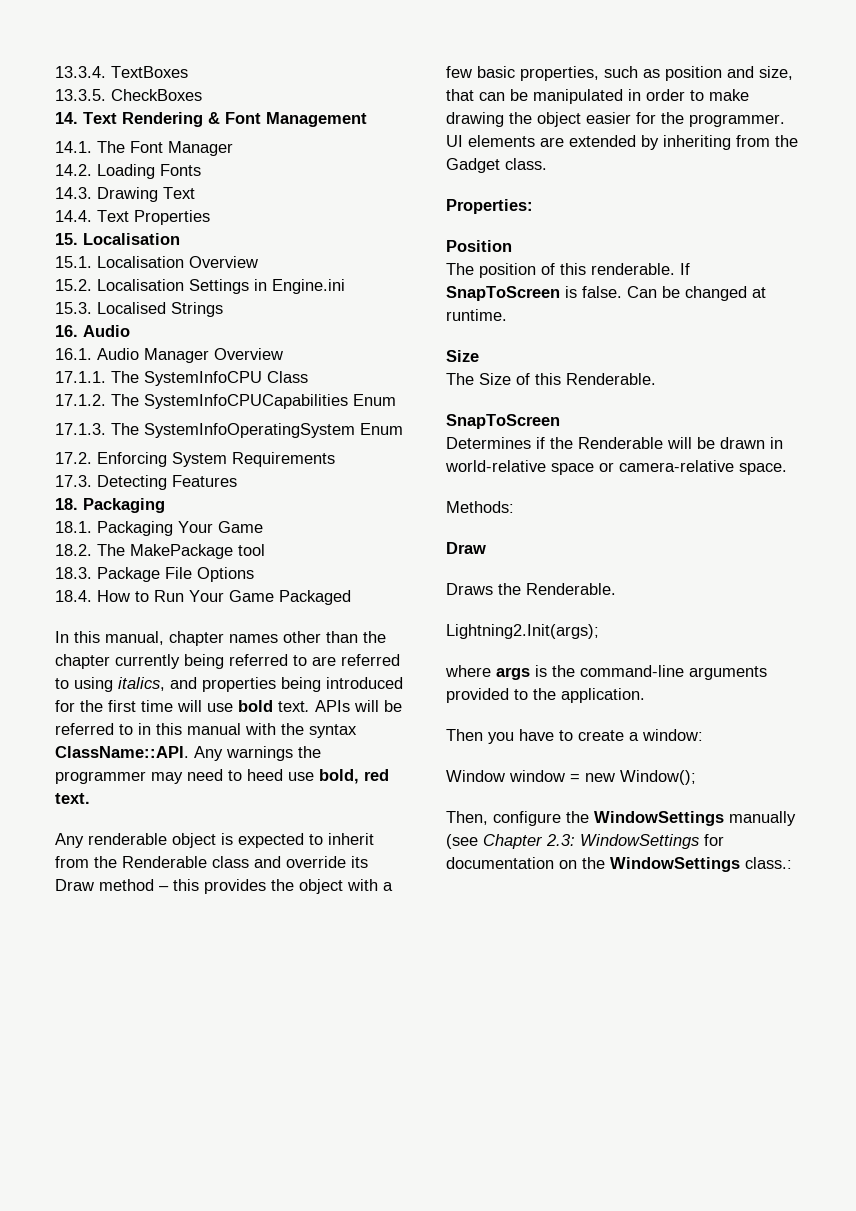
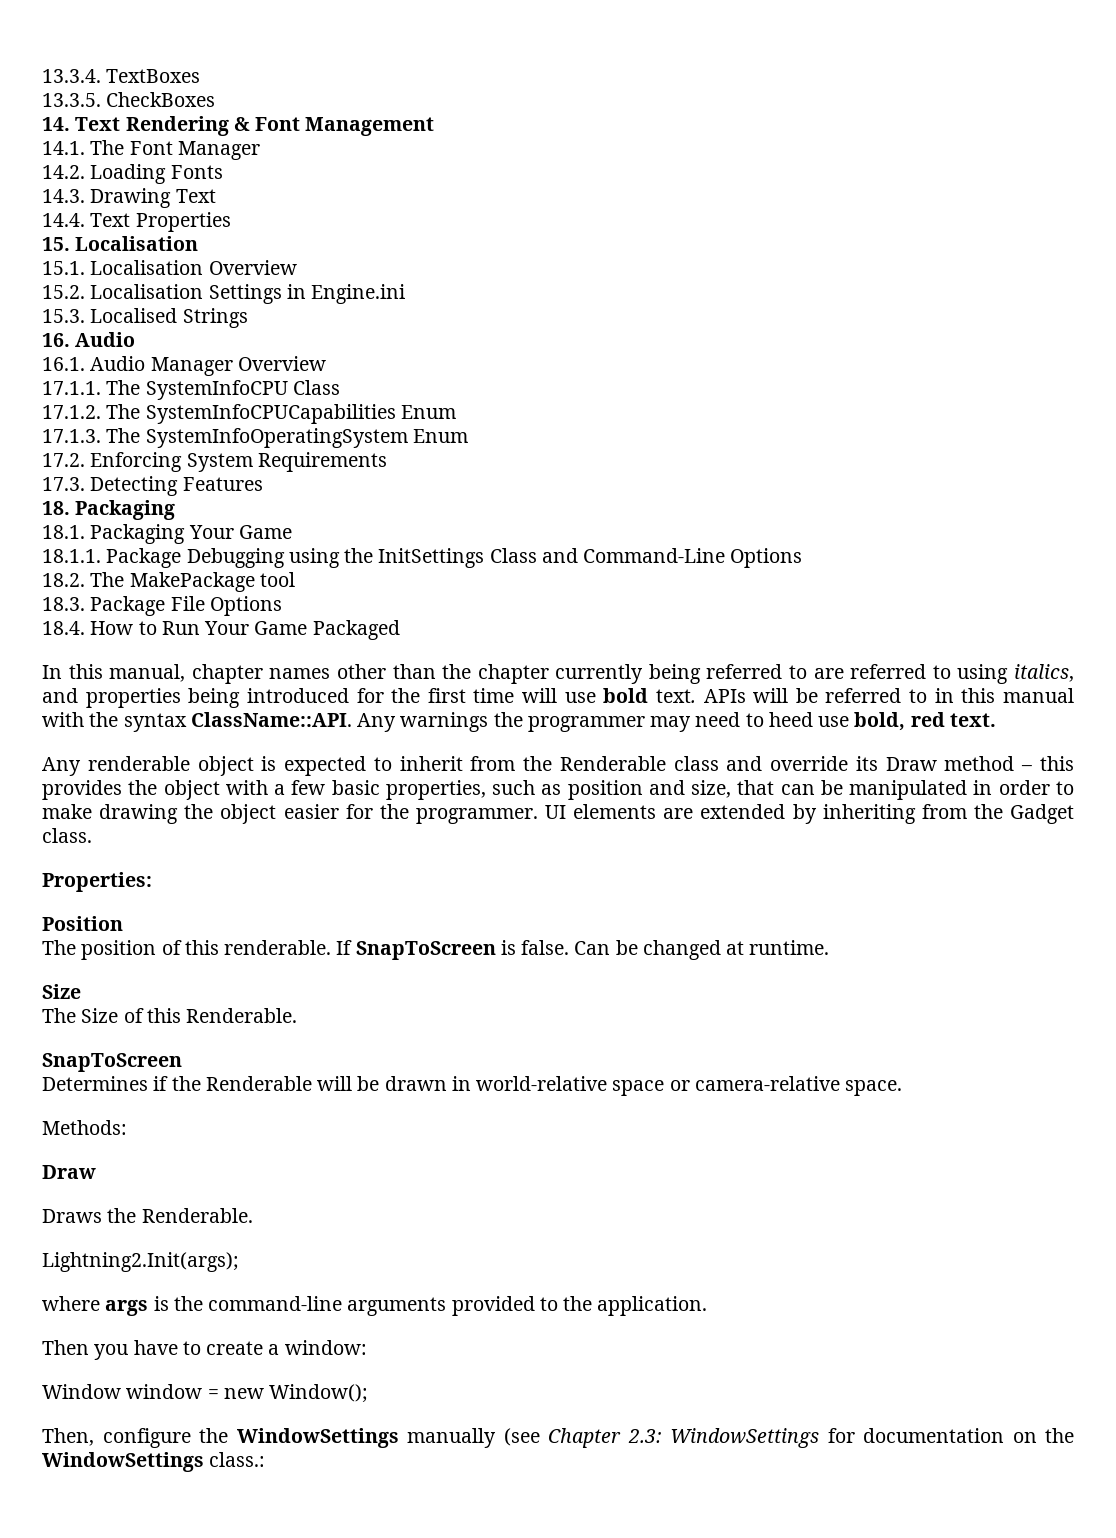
(263, 527) none -> [42,548,803,568] // 18.1.1. Package Debugging using the InitSettings Class and Command-Line Options

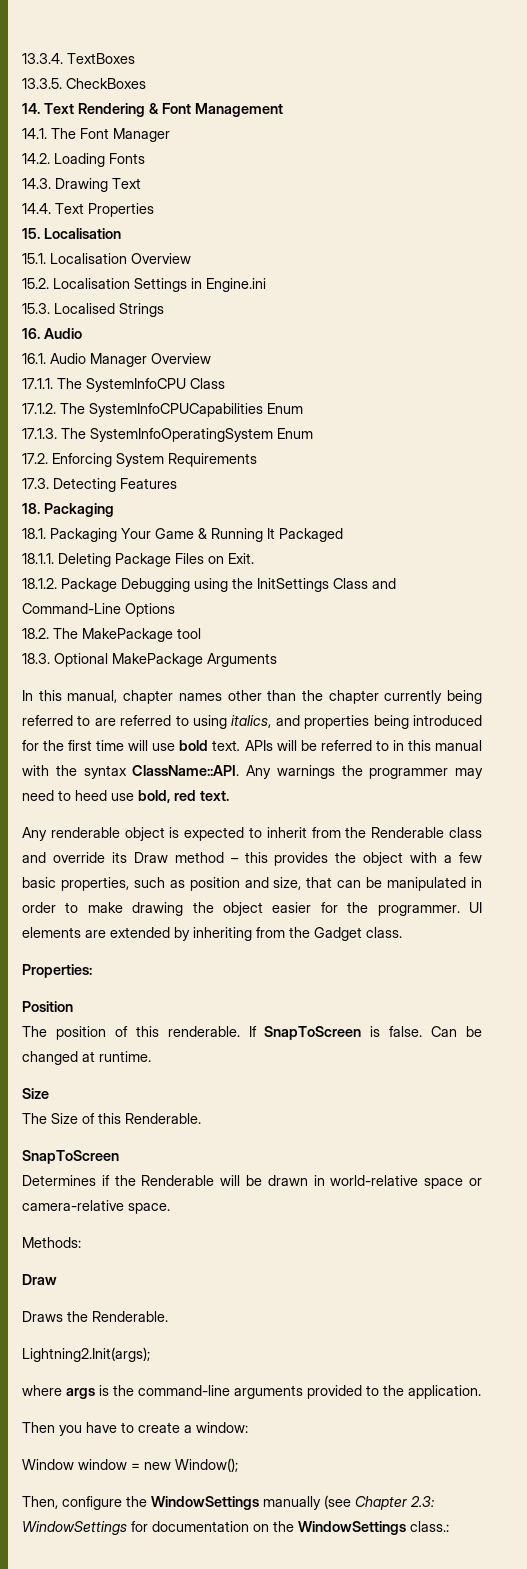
[42,549,101,563] // 18.1.1. -> [198,528,343,542] [22,553,254,567] [22,578,57,589] & Running It Packaged // 18.1.1. Deleting Package Files on Exit. // 18.1.2.
[90,596,282,616] [42,620,400,640] Package File Options // 18.4. How to Run Your Game Packaged -> [54,653,277,667] Optional MakePackage Arguments

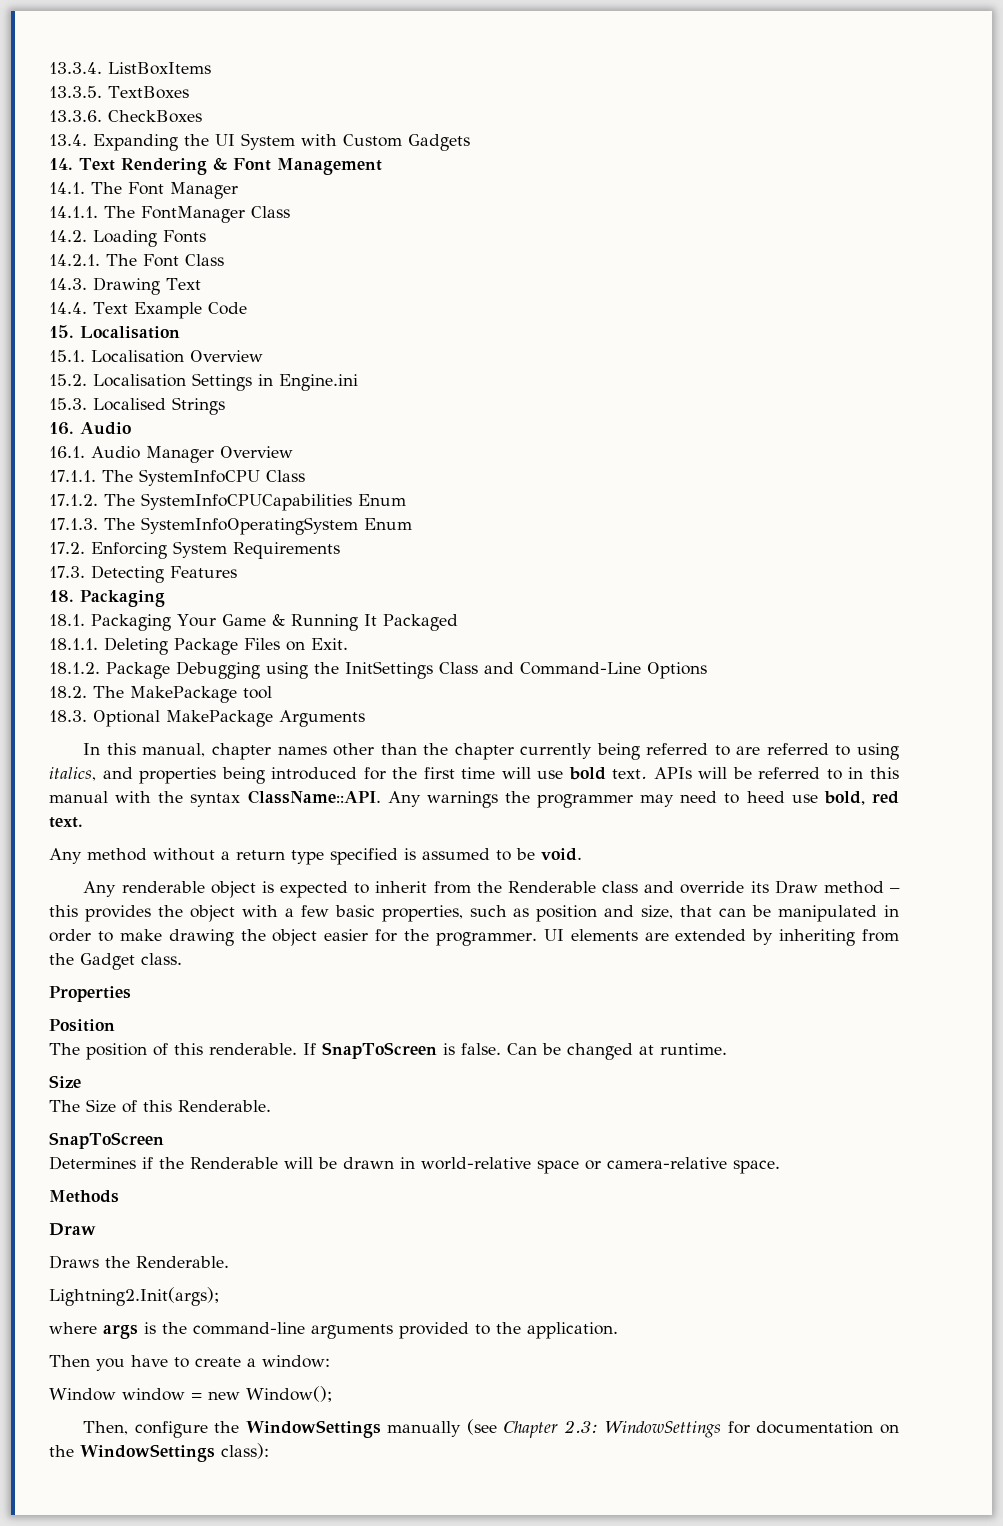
(63, 58) none -> [108,62,211,75] [49,86,102,98] ListBoxItems // 13.3.5.
[22,78,62,89] 13.3.5. -> [49,110,102,122] 13.3.6.
(146, 83) none -> [49,133,470,151] // 13.4. Expanding the UI System with Custom Gadgets
(170, 135) none -> [49,206,290,223] // 14.1.1. The FontManager Class
(145, 158) none -> [49,254,224,267] // 14.2.1. The Font Class
[88,203,154,217] Properties -> [133,302,247,319] Example Code
(229, 795) none -> [49,848,582,865] // Any method without a return type specified is assumed to be void.
[22,964,92,978] Properties: -> [49,986,131,1002] Properties
[22,1237,81,1248] Methods: -> [49,1190,119,1203] Methods
[410,1521,449,1532] class.: -> [221,1443,269,1459] class):

